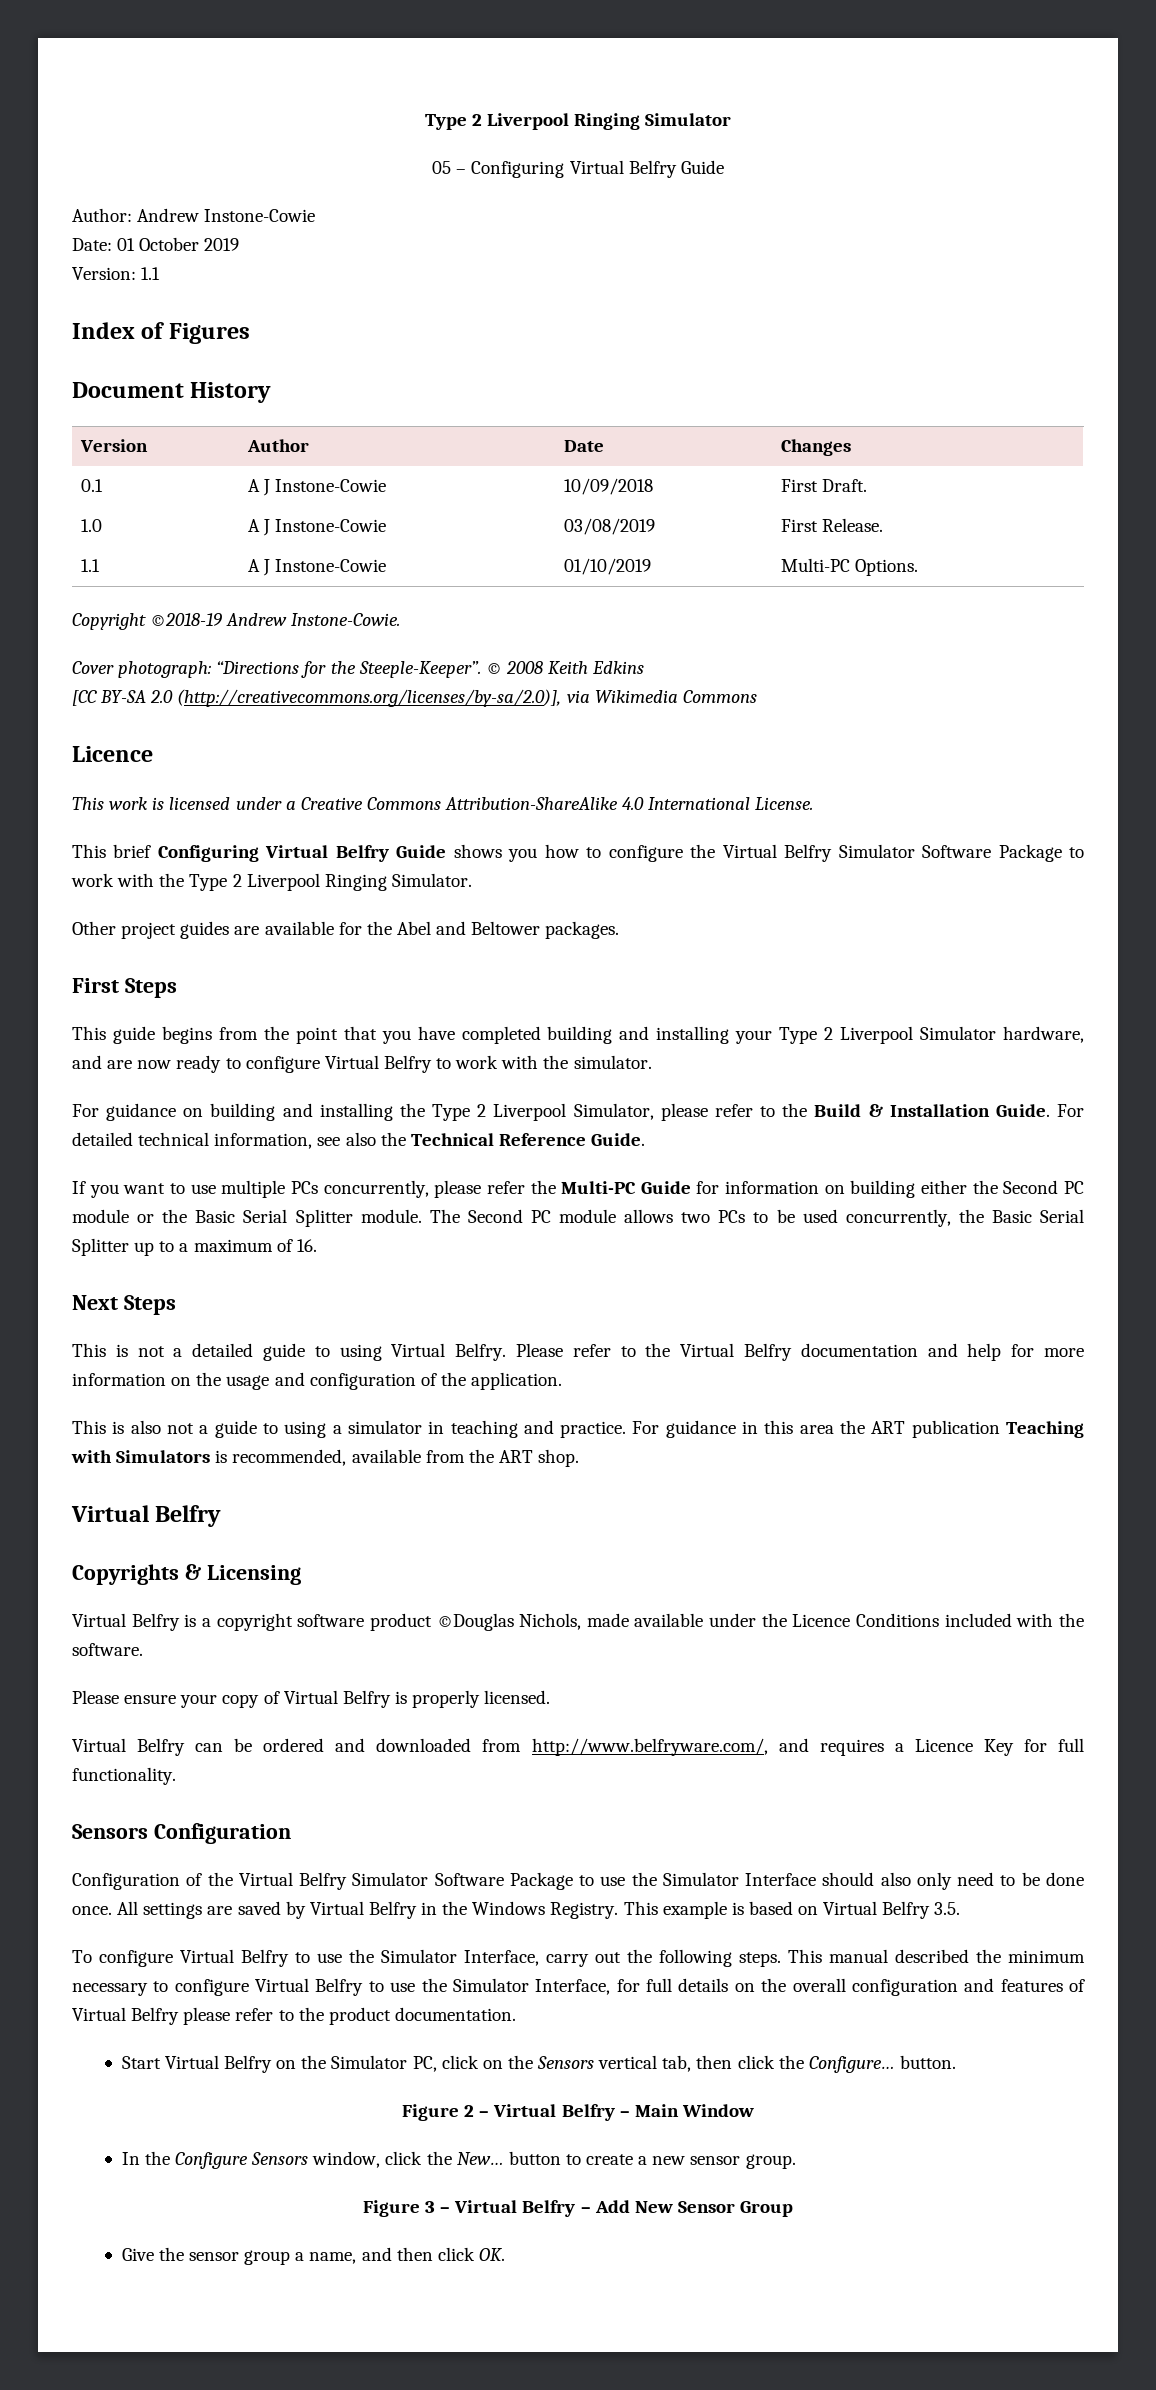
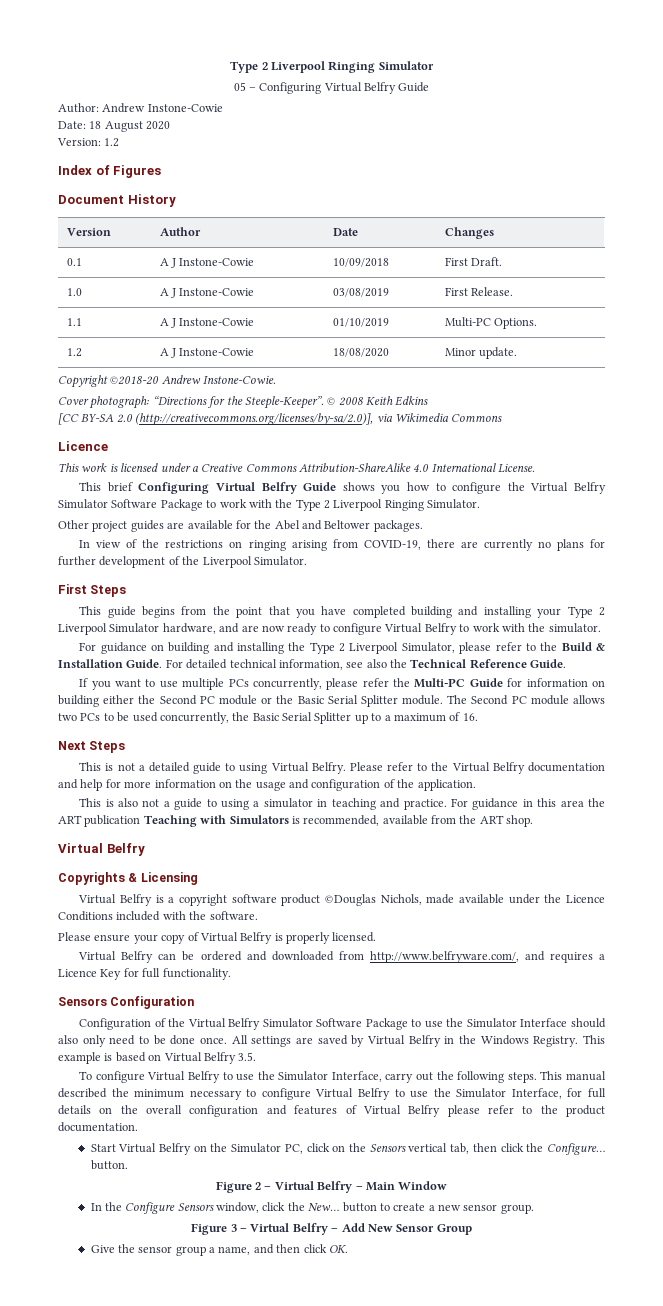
[117,237,240,251] 01 October 2019 -> [89,121,171,132] 18 August 2020
[141,267,161,280] 1.1 -> [104,138,120,147] 1.2
(919, 567) none -> [66,348,82,357] [159,348,255,358] [332,348,389,357] [444,347,518,359] // 1.2 | A J Instone-Cowie | 18/08/2020 | Minor update.
[150,613,223,626] ©2018-19 -> [110,376,160,385] ©2018-20
(620, 930) none -> [79,539,605,551] [58,556,307,568] // In view of the restrictions on ringing arising from COVID-19, there are currently no plans for further development of the Liverpool Simulator.

